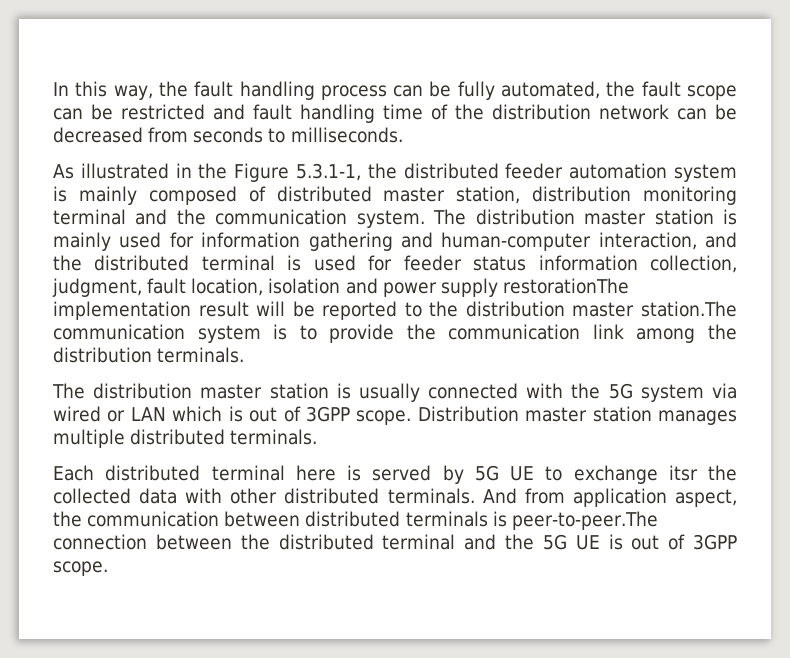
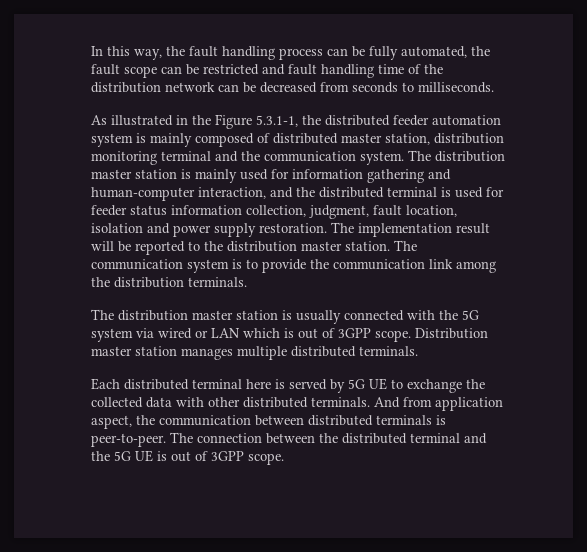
[502,278,629,294] restorationThe -> [259,222,354,233] restoration. The
[641,301,737,317] station.The -> [345,240,417,251] station. The
[668,465,698,481] itsr -> (462, 386) none
[511,511,658,530] peer-to-peer.The -> [91,432,193,447] peer-to-peer. The

